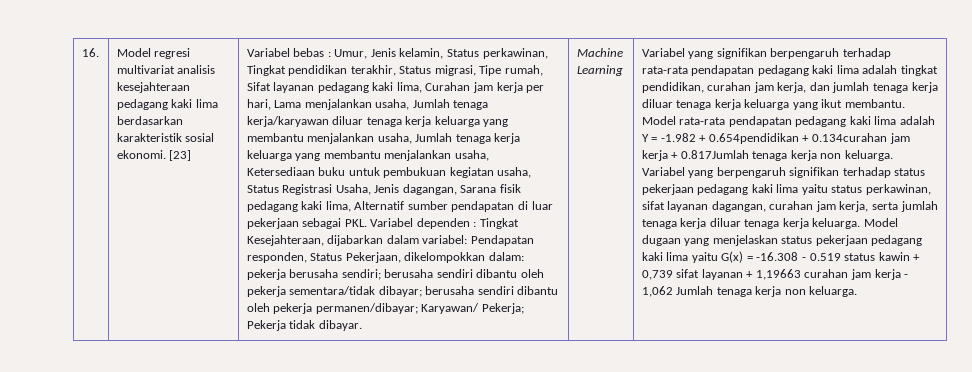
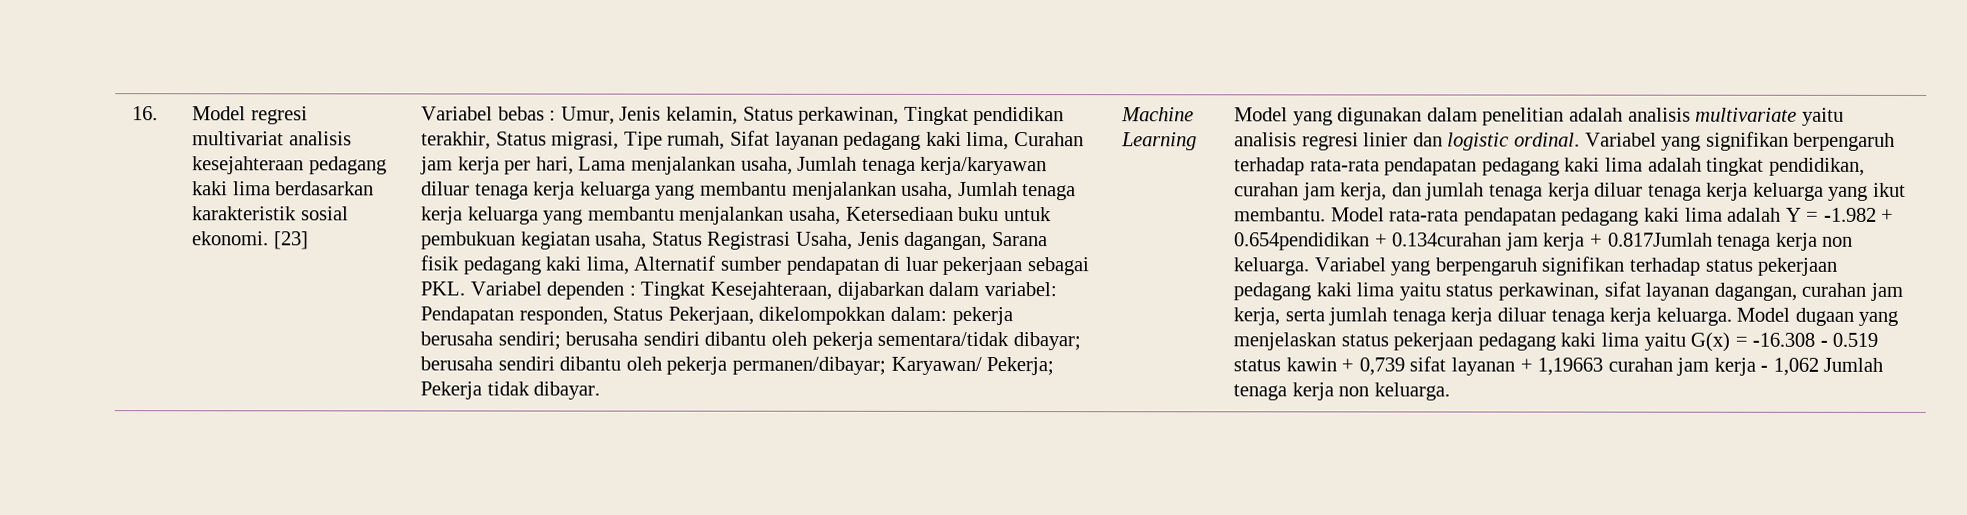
(623, 70) none -> [1234,107,1844,126] [1234,132,1580,151] Model yang digunakan dalam penelitian adalah analisis multivariate yaitu analisis regresi linier dan logistic ordinal.

